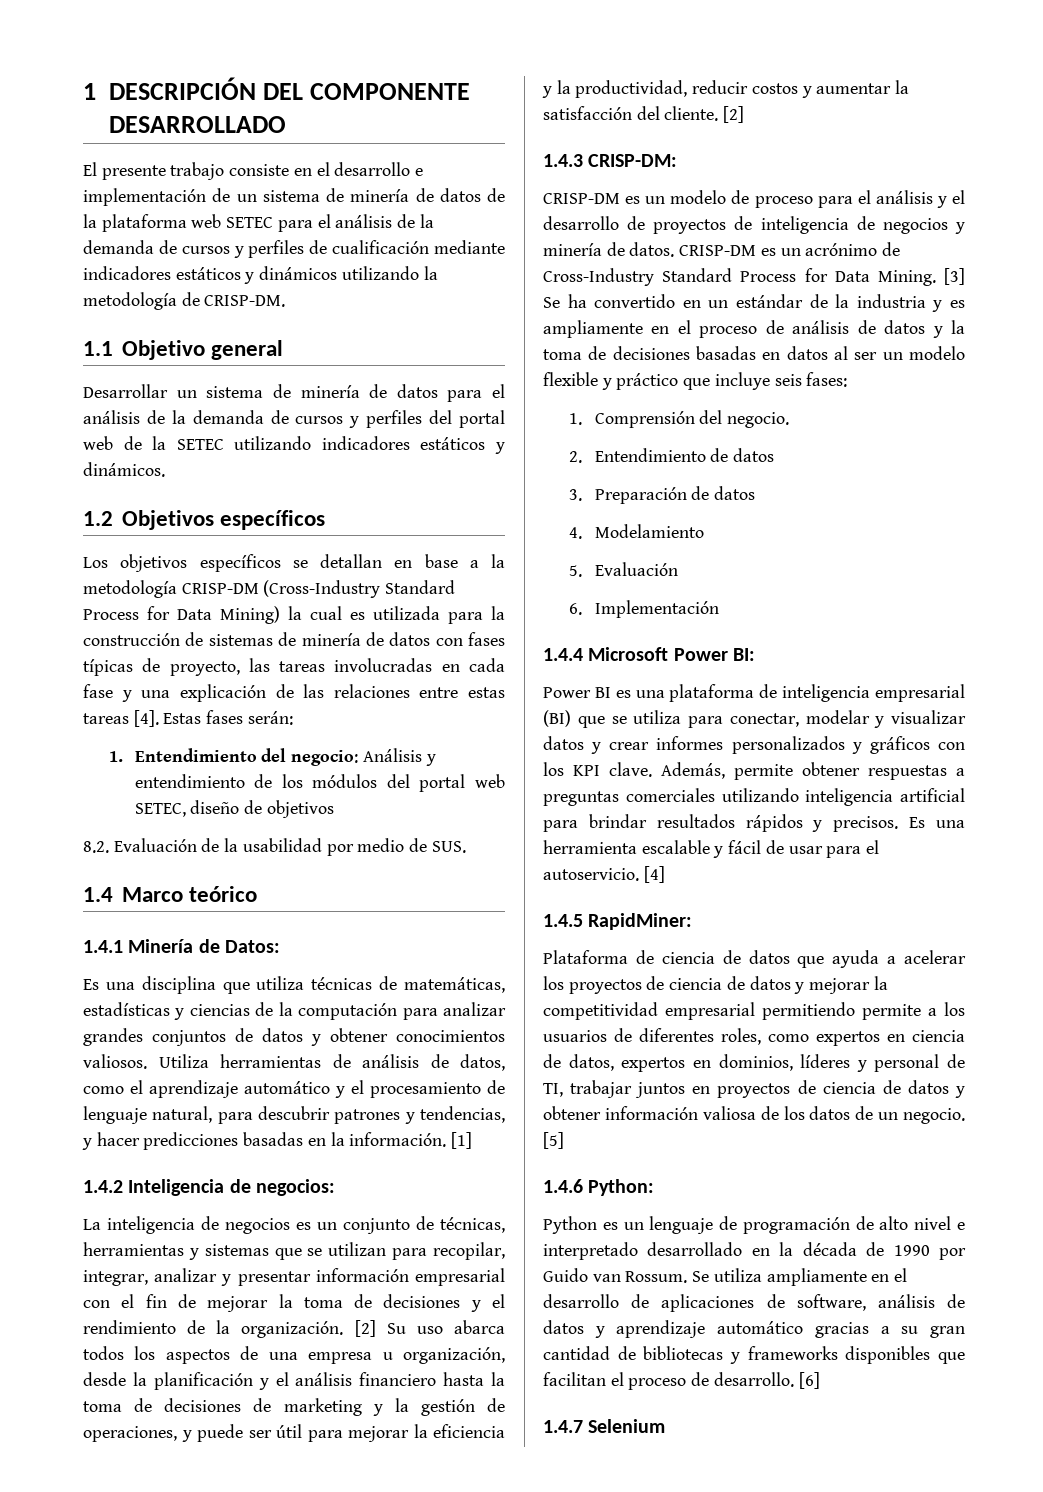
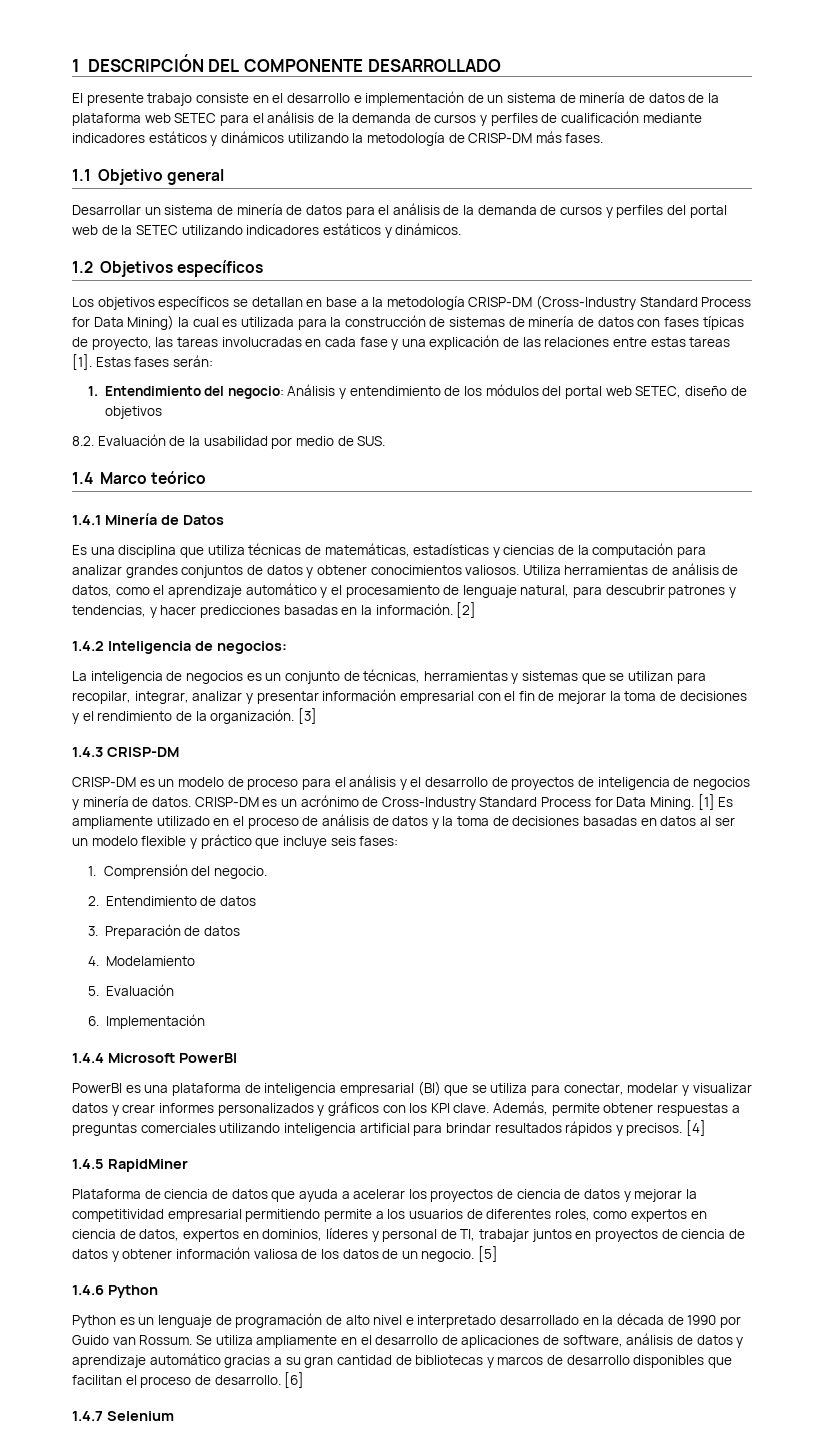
[204,295,286,307] CRISP-DM. -> [468,131,604,143] CRISP-DM más fases.
[133,710,159,727] [4]. -> [72,354,92,370] [1].
[224,940,280,953] Datos: -> [182,515,224,525] Datos
[451,1132,473,1149] [1] -> [456,602,477,618] [2]
[354,1320,506,1337] [83,1346,506,1364] [83,1372,505,1390] [83,1398,505,1416] [83,1424,505,1442] [542,80,910,98] [543,106,745,123] [2] Su uso abarca todos los aspectos de una empresa u organización, desde la planificación y el análisis financiero hasta la toma de decisiones de marketing y la gestión de operaciones, y puede ser útil para mejorar la eficiencia y la productividad, reducir costos y aumentar la satisfacción del cliente. [2] -> [297,708,317,724] [3]
[588,154,678,167] CRISP-DM: -> [106,747,179,757] CRISP-DM
[944,268,965,285] [543,294,966,312] [543,320,643,338] [3] Se ha convertido en un estándar de la industria y es ampliamente -> [697,794,734,810] [72,816,210,829] [1] Es ampliamente utilizado
[673,648,755,661] [543,687,611,698] Power BI: // Power BI -> [178,1053,237,1063] [72,1083,122,1093] PowerBI // PowerBI
[909,817,965,828] [543,840,880,858] [543,868,639,881] Es una herramienta escalable y fácil de usar para el autoservicio. -> (683, 1129) none
[588,913,693,930] RapidMiner: -> [107,1159,188,1172] RapidMiner
[588,1179,655,1196] Python: -> [107,1285,158,1298] Python
[747,1346,838,1360] frameworks -> [497,1355,630,1365] marcos de desarrollo

